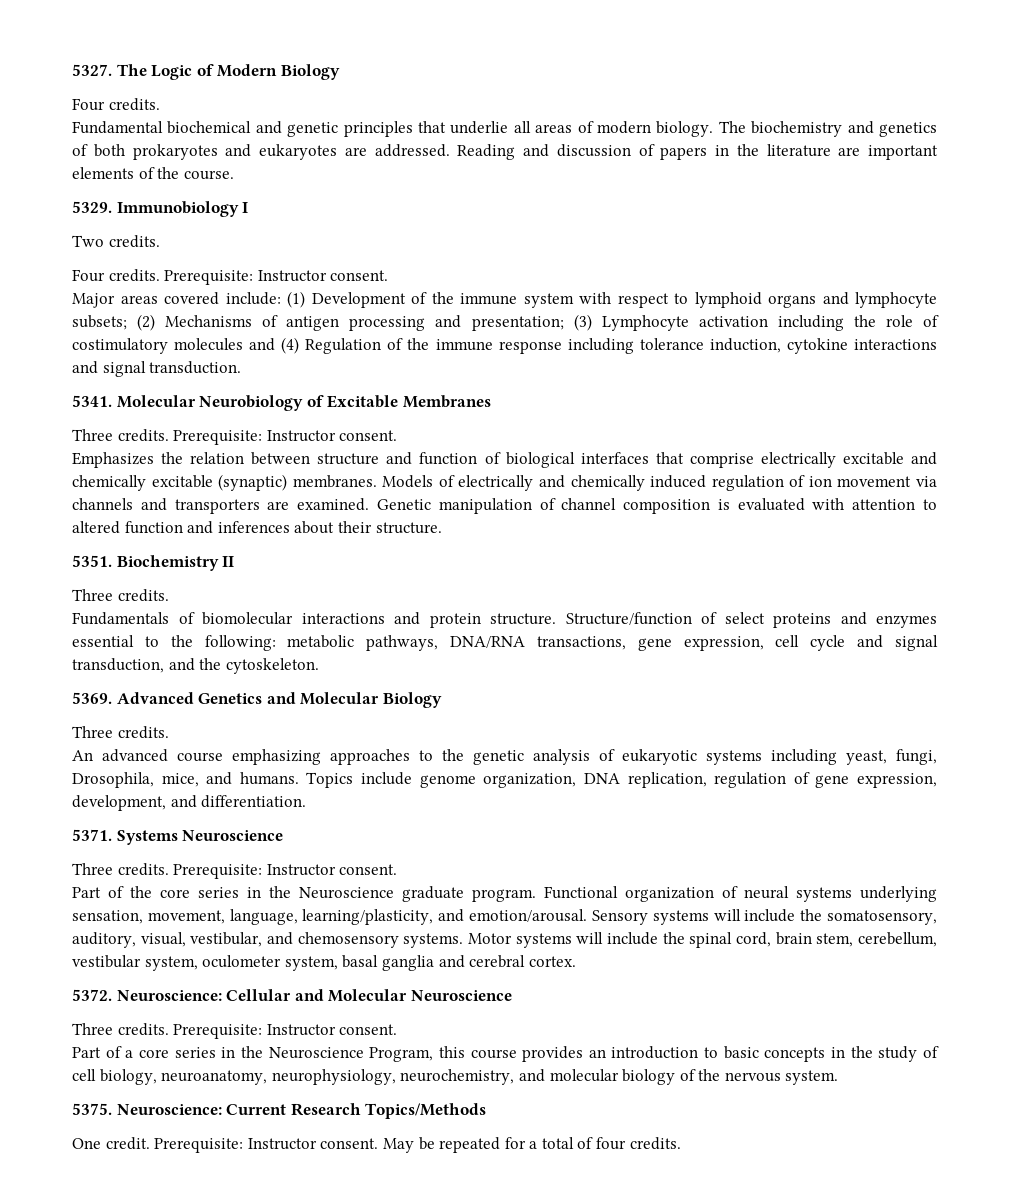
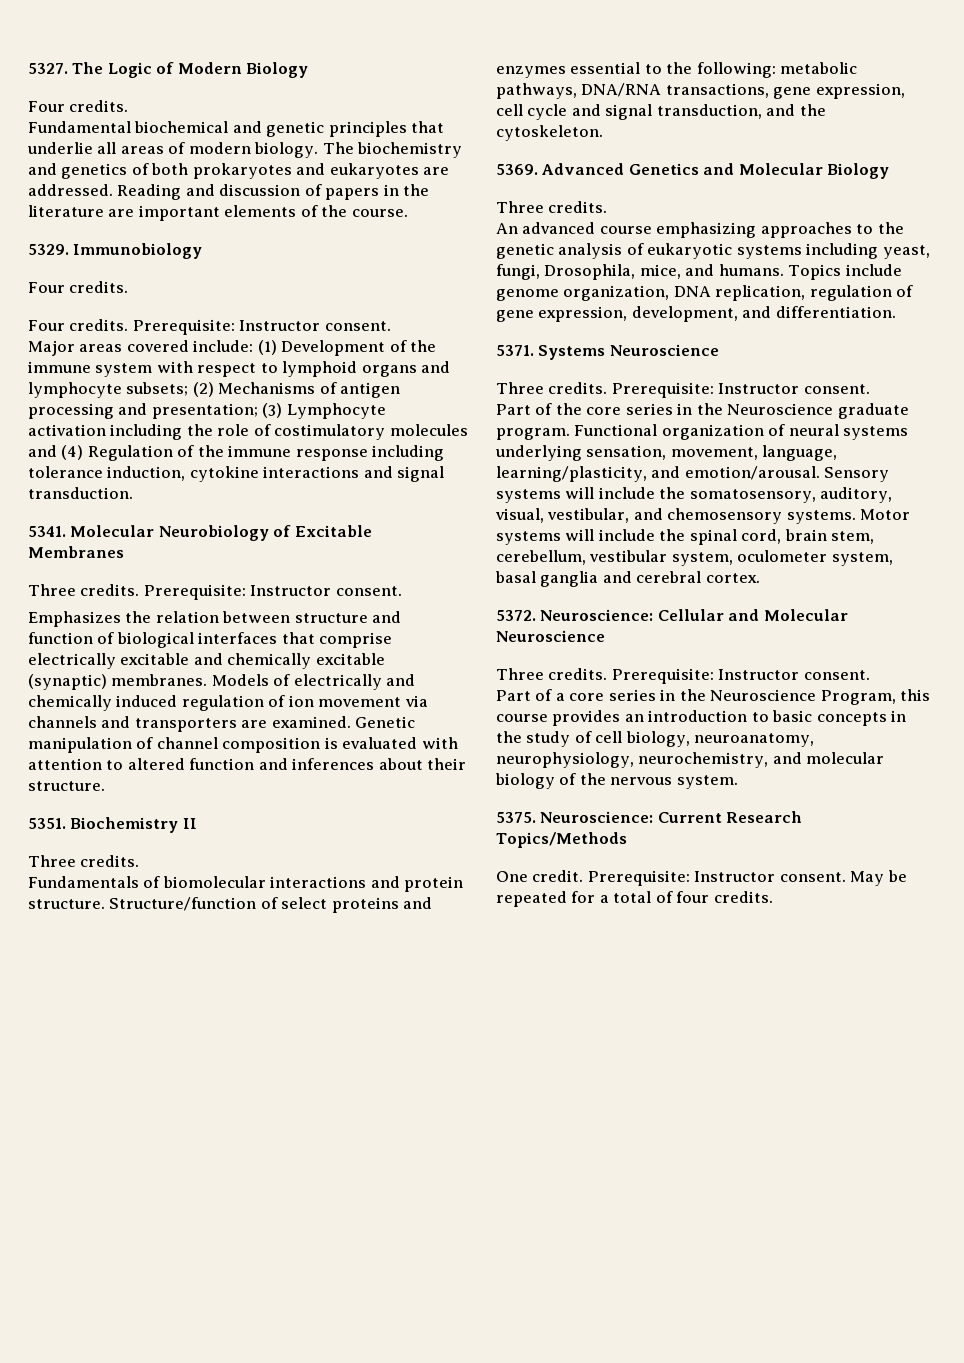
[242,202,249,213] [72,235,104,247] I // Two -> [28,282,65,293] // Four

